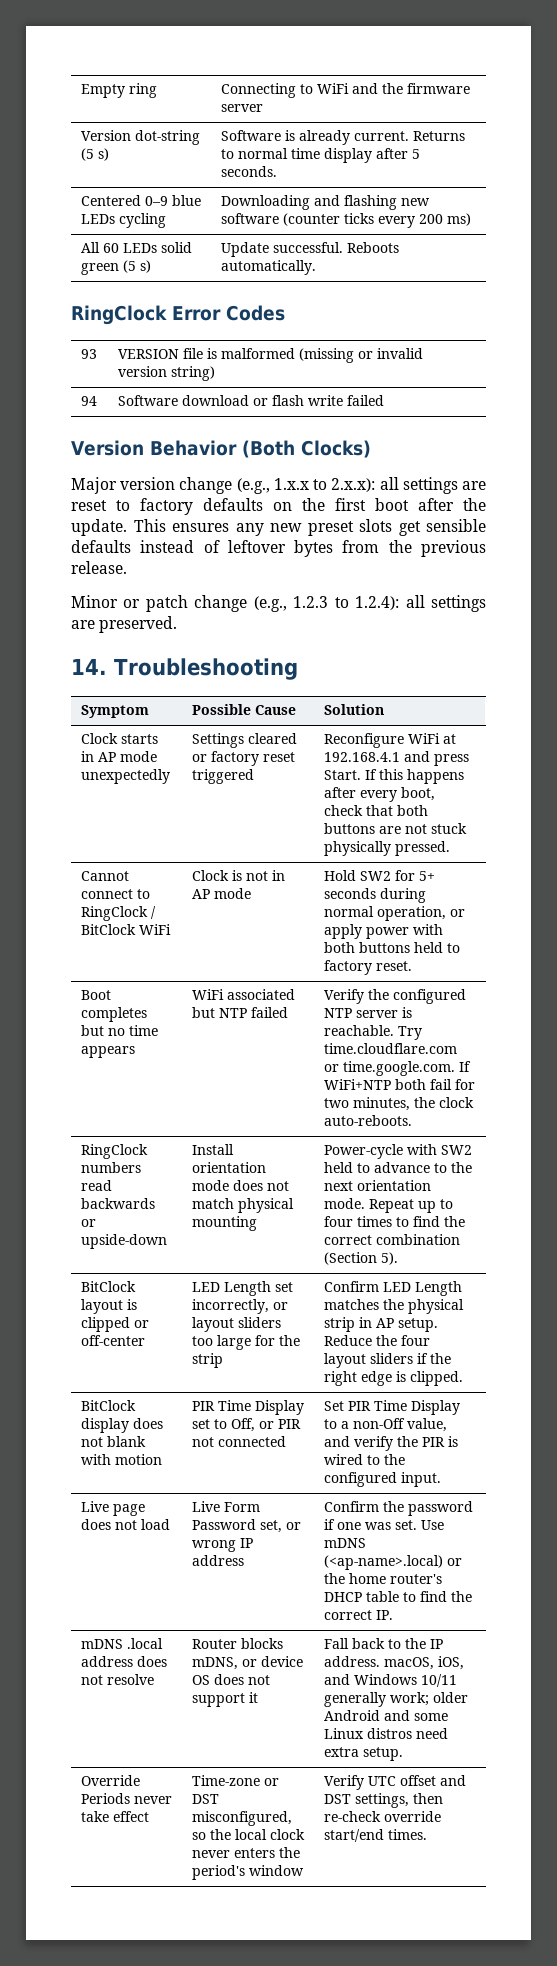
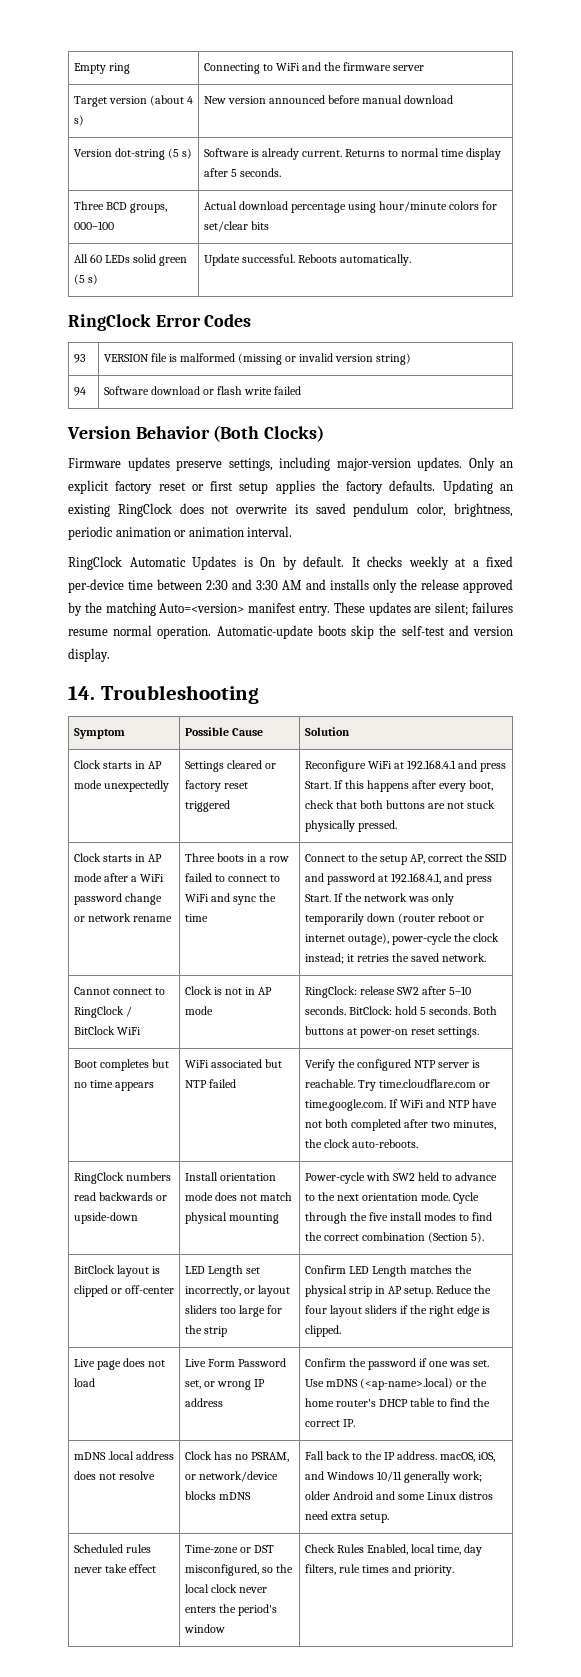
(264, 108) none -> [73,95,193,107] [73,115,84,126] [203,95,454,104] // Target version (about 4 s) | New version announced before manual download
[81,195,202,206] [81,213,167,228] [221,195,431,210] [221,213,472,228] Centered 0–9 blue LEDs cycling | Downloading and flashing new software (counter ticks every 200 ms) -> [73,201,167,213] [73,221,114,230] [203,201,498,213] [203,221,269,232] Three BCD groups, 000–100 | Actual download percentage using hour/minute colors for set/clear bits
[71,477,487,494] [71,498,486,515] [71,519,486,536] [71,540,486,557] [71,561,127,574] [71,595,487,612] [71,616,178,633] Major version change (e.g., 1.x.x to 2.x.x): all settings are reset to factory defaults on the first boot after the update. This ensures any new preset slots get sensible defaults instead of leftover bytes from the previous release. // Minor or patch change (e.g., 1.2.3 to 1.2.4): all settings are preserved. -> [68,457,513,471] [68,480,513,494] [68,503,513,517] [68,526,293,540] [68,556,513,570] [68,579,513,593] [68,602,513,616] [68,625,513,639] [68,648,110,662] Firmware updates preserve settings, including major-version updates. Only an explicit factory reset or first setup applies the factory defaults. Updating an existing RingClock does not overwrite its saved pendulum color, brightness, periodic animation or animation interval. // RingClock Automatic Updates is On by default. It checks weekly at a fixed per-device time between 2:30 and 3:30 AM and installs only the release approved by the matching Auto=<version> manifest entry. These updates are silent; failures resume normal operation. Automatic-update boots skip the self-test and version display.
(451, 848) none -> [73,853,162,862] [73,873,164,882] [73,893,162,905] [73,913,172,922] [184,853,289,862] [184,873,280,882] [184,893,276,905] [184,914,208,922] [304,853,508,865] [304,873,493,885] [304,893,455,905] [304,913,484,925] [304,933,499,945] [304,953,487,964] // Clock starts in AP mode after a WiFi password change or network rename | Three boots in a row failed to connect to WiFi and sync the time | Connect to the setup AP, correct the SSID and password at 192.168.4.1, and press Start. If the network was only temporarily down (router reboot or internet outage), power-cycle the clock instead; it retries the saved network.
[324,870,436,881] [324,888,427,903] [324,906,466,921] [324,924,444,939] [324,942,461,953] [324,960,413,975] Hold SW2 for 5+ seconds during normal operation, or apply power with both buttons held to factory reset. -> [304,986,471,998] [304,1006,498,1015] [304,1026,479,1038] RingClock: release SW2 after 5–10 seconds. BitClock: hold 5 seconds. Both buttons at power-on reset settings.
[324,1079,476,1090] WiFi+NTP both fail for -> [399,1099,498,1108] [304,1119,428,1131] WiFi and NTP have not both completed after
[369,1199,454,1213] [324,1216,393,1227] Repeat up to four times -> [453,1192,480,1204] [304,1212,456,1224] Cycle through the five install modes
[81,1400,137,1411] [81,1418,164,1433] [81,1436,147,1447] [81,1454,163,1465] [192,1400,305,1415] [192,1418,302,1432] [192,1436,287,1447] [324,1400,461,1415] [324,1418,448,1432] [324,1436,459,1451] [324,1454,406,1465] [324,1472,442,1487] // BitClock display does not blank with motion | PIR Time Display set to Off, or PIR not connected | Set PIR Time Display to a non-Off value, and verify the PIR is wired to the configured input. -> (341, 1331) none
[192,1638,284,1649] [192,1656,304,1670] [192,1674,271,1685] [192,1692,259,1707] Router blocks mDNS, or device OS does not support it -> [184,1451,289,1462] [184,1471,278,1482] [184,1491,251,1500] Clock has no PSRAM, or network/device blocks mDNS
[81,1775,141,1786] [81,1793,131,1804] Override Periods -> [73,1544,151,1553] Scheduled rules
[324,1775,467,1790] [324,1793,444,1808] [324,1811,442,1822] [324,1829,428,1842] Verify UTC offset and DST settings, then re-check override start/end times. -> [304,1544,483,1556] [304,1564,454,1576] Check Rules Enabled, local time, day filters, rule times and priority.

